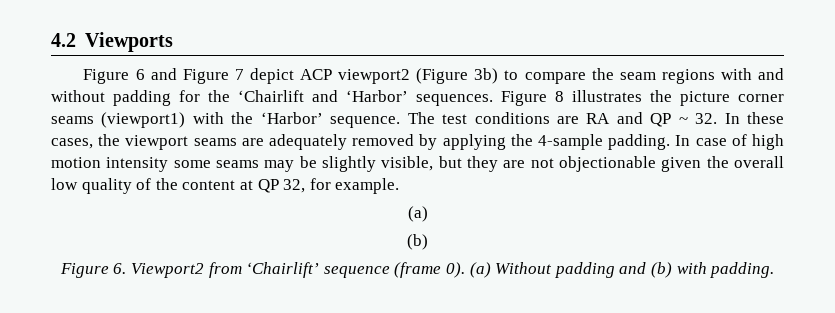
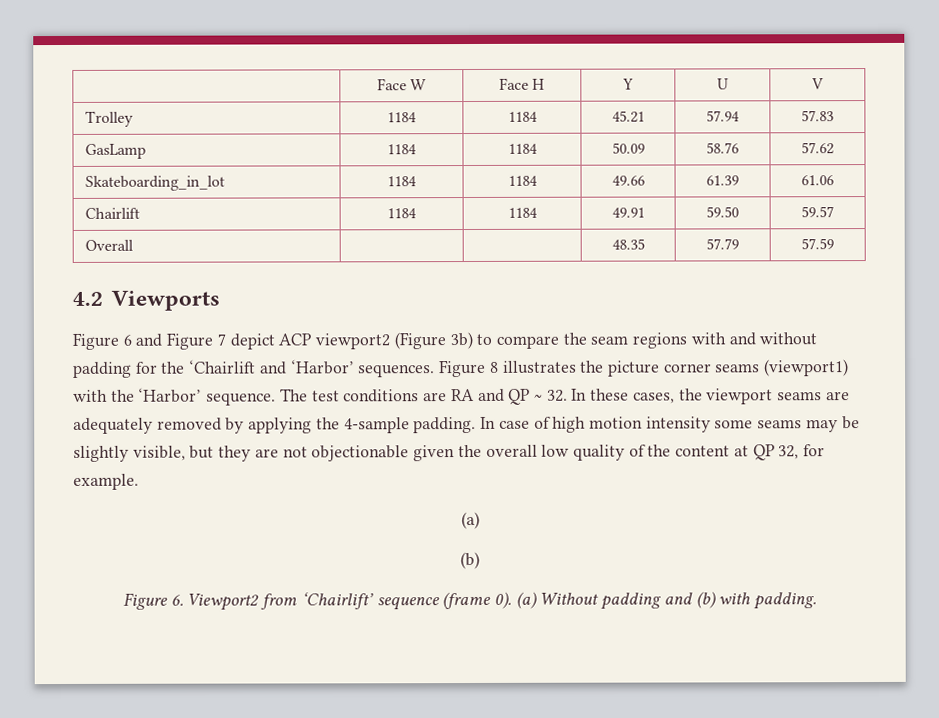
(51, 40) none -> [376,78,428,91] [498,77,546,90] [622,78,634,90] [716,78,729,90] [811,78,824,90] [84,110,134,127] [387,112,417,123] [507,111,538,122] [611,110,645,123] [706,110,740,122] [801,110,834,122] [84,143,146,159] [387,144,417,155] [507,143,538,154] [611,142,645,154] [706,142,739,154] [801,142,834,155] [84,175,225,191] [387,176,417,187] [507,175,538,186] [611,175,645,186] [706,175,739,186] [801,175,834,186] [84,207,140,219] [387,208,417,219] [507,207,538,218] [611,207,645,218] [706,206,739,218] [801,206,834,218] [84,239,134,251] [611,238,645,250] [706,238,739,250] [801,238,834,250] | Face W | Face H | Y | U | V // Trolley | 1184 | 1184 | 45.21 | 57.94 | 57.83 // GasLamp | 1184 | 1184 | 50.09 | 58.76 | 57.62 // Skateboarding_in_lot | 1184 | 1184 | 49.66 | 61.39 | 61.06 // Chairlift | 1184 | 1184 | 49.91 | 59.50 | 59.57 // Overall | | | 48.35 | 57.79 | 57.59 //

